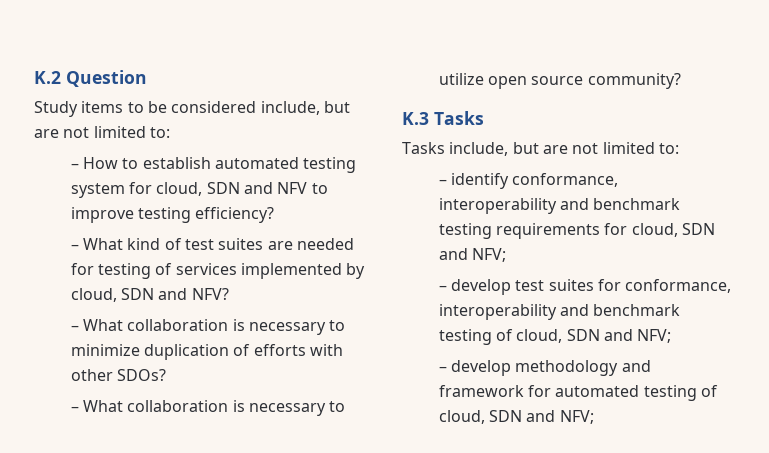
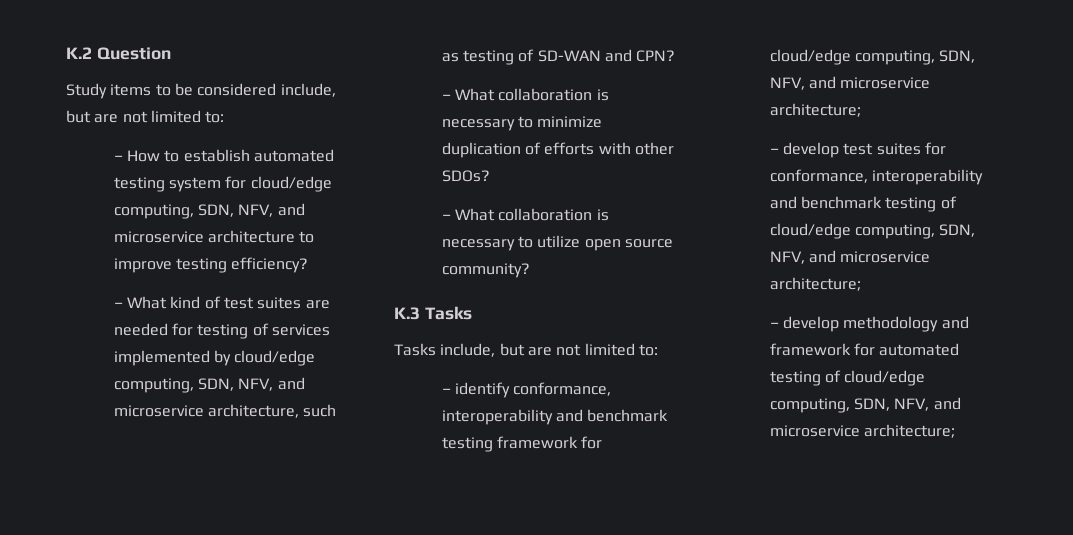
[156,182,308,196] cloud, SDN and NFV -> [250,176,332,192] [113,203,305,219] [113,230,296,243] cloud/edge computing, SDN, NFV, and microservice architecture
[70,288,229,302] cloud, SDN and NFV? -> [234,350,316,366] [113,377,305,393] [113,404,337,418] [441,49,676,65] cloud/edge computing, SDN, NFV, and microservice architecture, such as testing of SD-WAN and CPN?
[496,223,716,239] [438,248,507,262] requirements for cloud, SDN and NFV; -> [497,436,603,449] [769,49,976,65] [769,76,931,90] [769,103,861,117] framework for cloud/edge computing, SDN, NFV, and microservice architecture;
[516,329,672,343] cloud, SDN and NFV; -> [769,223,976,239] [769,250,931,264] [769,277,861,291] cloud/edge computing, SDN, NFV, and microservice architecture;
[438,410,594,424] cloud, SDN and NFV; -> [844,370,926,386] [769,397,961,413] [769,424,956,438] cloud/edge computing, SDN, NFV, and microservice architecture;

